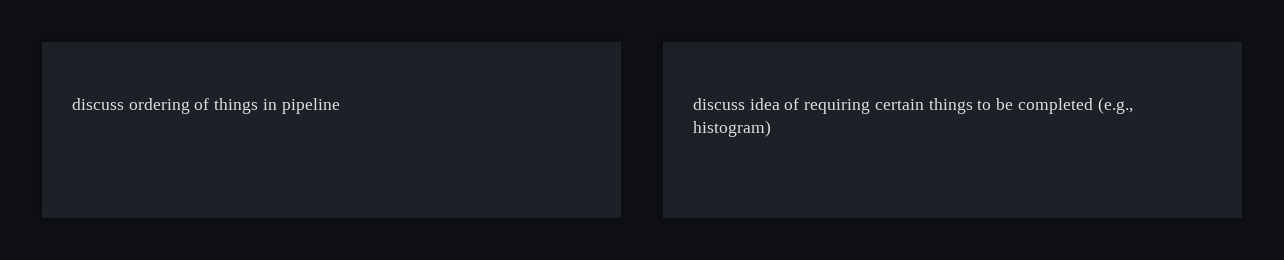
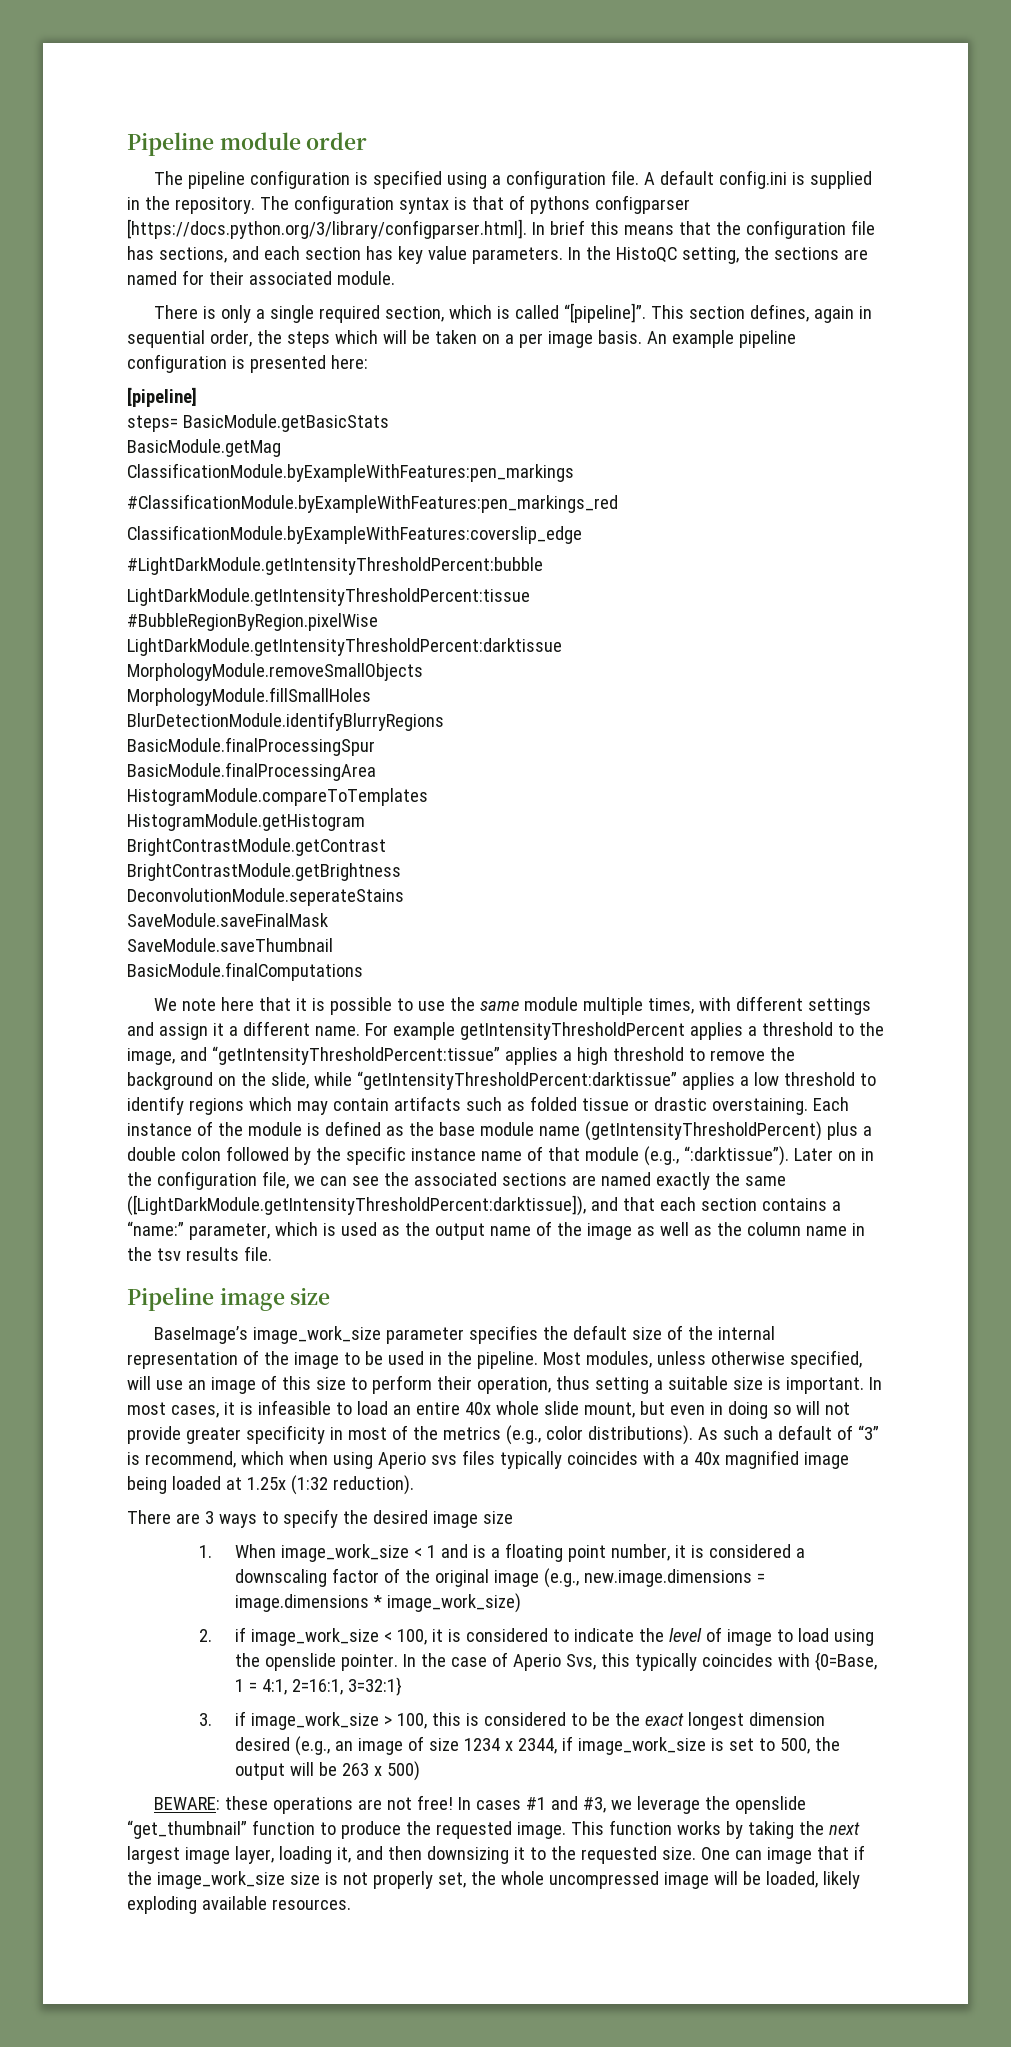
[72,98,340,114] [693,97,1133,114] [693,120,771,137] discuss ordering of things in pipeline // discuss idea of requiring certain things to be completed (e.g., histogram) -> [127,132,368,156] [154,170,872,189] [127,195,690,214] [127,219,875,239] [127,246,868,264] [127,270,395,285] [154,303,872,323] [127,330,796,348] [127,354,368,373] [127,387,197,407] [127,414,389,432] [127,439,281,457] [127,463,574,482] [127,494,618,513] [127,525,582,544] [127,557,543,575] [127,588,530,606] [127,613,378,631] [127,638,562,656] [127,663,423,681] [127,687,371,706] [127,712,444,731] [127,737,375,756] [127,762,376,781] [127,788,428,806] [127,813,365,831] [127,838,386,856] [127,863,401,881] [127,888,404,906] [127,913,328,927] [127,938,333,952] [127,962,363,981] [154,996,871,1015] [127,1021,884,1040] [127,1046,795,1065] [127,1071,876,1090] [127,1096,849,1115] [127,1121,872,1141] [127,1146,874,1166] [127,1171,786,1190] [127,1195,841,1216] [127,1221,865,1240] [127,1246,272,1261] [127,1287,331,1311] [154,1325,775,1344] [127,1350,862,1369] [127,1375,882,1394] [127,1400,850,1419] [127,1425,879,1445] [127,1450,849,1469] [127,1475,414,1495] [127,1509,513,1528] [198,1543,805,1562] [234,1568,765,1588] [234,1593,521,1613] [198,1627,874,1646] [234,1652,877,1671] [234,1677,402,1696] [198,1711,825,1730] [234,1736,840,1756] [234,1761,420,1781] [154,1795,806,1814] [127,1820,860,1839] [127,1845,865,1864] [127,1871,860,1889] [127,1896,351,1914] Pipeline module order // The pipeline configuration is specified using a configuration file. A default config.ini is supplied in the repository. The configuration syntax is that of pythons configparser [https://docs.python.org/3/library/configparser.html]. In brief this means that the configuration file has sections, and each section has key value parameters. In the HistoQC setting, the sections are named for their associated module. // There is only a single required section, which is called “[pipeline]”. This section defines, again in sequential order, the steps which will be taken on a per image basis. An example pipeline configuration is presented here: // [pipeline] // steps= BasicModule.getBasicStats // BasicModule.getMag // ClassificationModule.byExampleWithFeatures:pen_markings // #ClassificationModule.byExampleWithFeatures:pen_markings_red // ClassificationModule.byExampleWithFeatures:coverslip_edge // #LightDarkModule.getIntensityThresholdPercent:bubble // LightDarkModule.getIntensityThresholdPercent:tissue // #BubbleRegionByRegion.pixelWise // LightDarkModule.getIntensityThresholdPercent:darktissue // MorphologyModule.removeSmallObjects // MorphologyModule.fillSmallHoles // BlurDetectionModule.identifyBlurryRegions // BasicModule.finalProcessingSpur // BasicModule.finalProcessingArea // HistogramModule.compareToTemplates // HistogramModule.getHistogram // BrightContrastModule.getContrast // BrightContrastModule.getBrightness // DeconvolutionModule.seperateStains // SaveModule.saveFinalMask // SaveModule.saveThumbnail // BasicModule.finalComputations // We note here that it is possible to use the same module multiple times, with different settings and assign it a different name. For example getIntensityThresholdPercent applies a threshold to the image, and “getIntensityThresholdPercent:tissue” applies a high threshold to remove the background on the slide, while “getIntensityThresholdPercent:darktissue” applies a low threshold to identify regions which may contain artifacts such as folded tissue or drastic overstaining. Each instance of the module is defined as the base module name (getIntensityThresholdPercent) plus a double colon followed by the specific instance name of that module (e.g., “:darktissue”). Later on in the configuration file, we can see the associated sections are named exactly the same ([LightDarkModule.getIntensityThresholdPercent:darktissue]), and that each section contains a “name:” parameter, which is used as the output name of the image as well as the column name in the tsv results file. // Pipeline image size // BaseImage’s image_work_size parameter specifies the default size of the internal representation of the image to be used in the pipeline. Most modules, unless otherwise specified, will use an image of this size to perform their operation, thus setting a suitable size is important. In most cases, it is infeasible to load an entire 40x whole slide mount, but even in doing so will not provide greater specificity in most of the metrics (e.g., color distributions). As such a default of “3” is recommend, which when using Aperio svs files typically coincides with a 40x magnified image being loaded at 1.25x (1:32 reduction). // There are 3 ways to specify the desired image size // 1. When image_work_size < 1 and is a floating point number, it is considered a downscaling factor of the original image (e.g., new.image.dimensions = image.dimensions * image_work_size) // 2. if image_work_size < 100, it is considered to indicate the level of image to load using the openslide pointer. In the case of Aperio Svs, this typically coincides with {0=Base, 1 = 4:1, 2=16:1, 3=32:1} // 3. if image_work_size > 100, this is considered to be the exact longest dimension desired (e.g., an image of size 1234 x 2344, if image_work_size is set to 500, the output will be 263 x 500) // BEWARE: these operations are not free! In cases #1 and #3, we leverage the openslide “get_thumbnail” function to produce the requested image. This function works by taking the next largest image layer, loading it, and then downsizing it to the requested size. One can image that if the image_work_size size is not properly set, the whole uncompressed image will be loaded, likely exploding available resources.

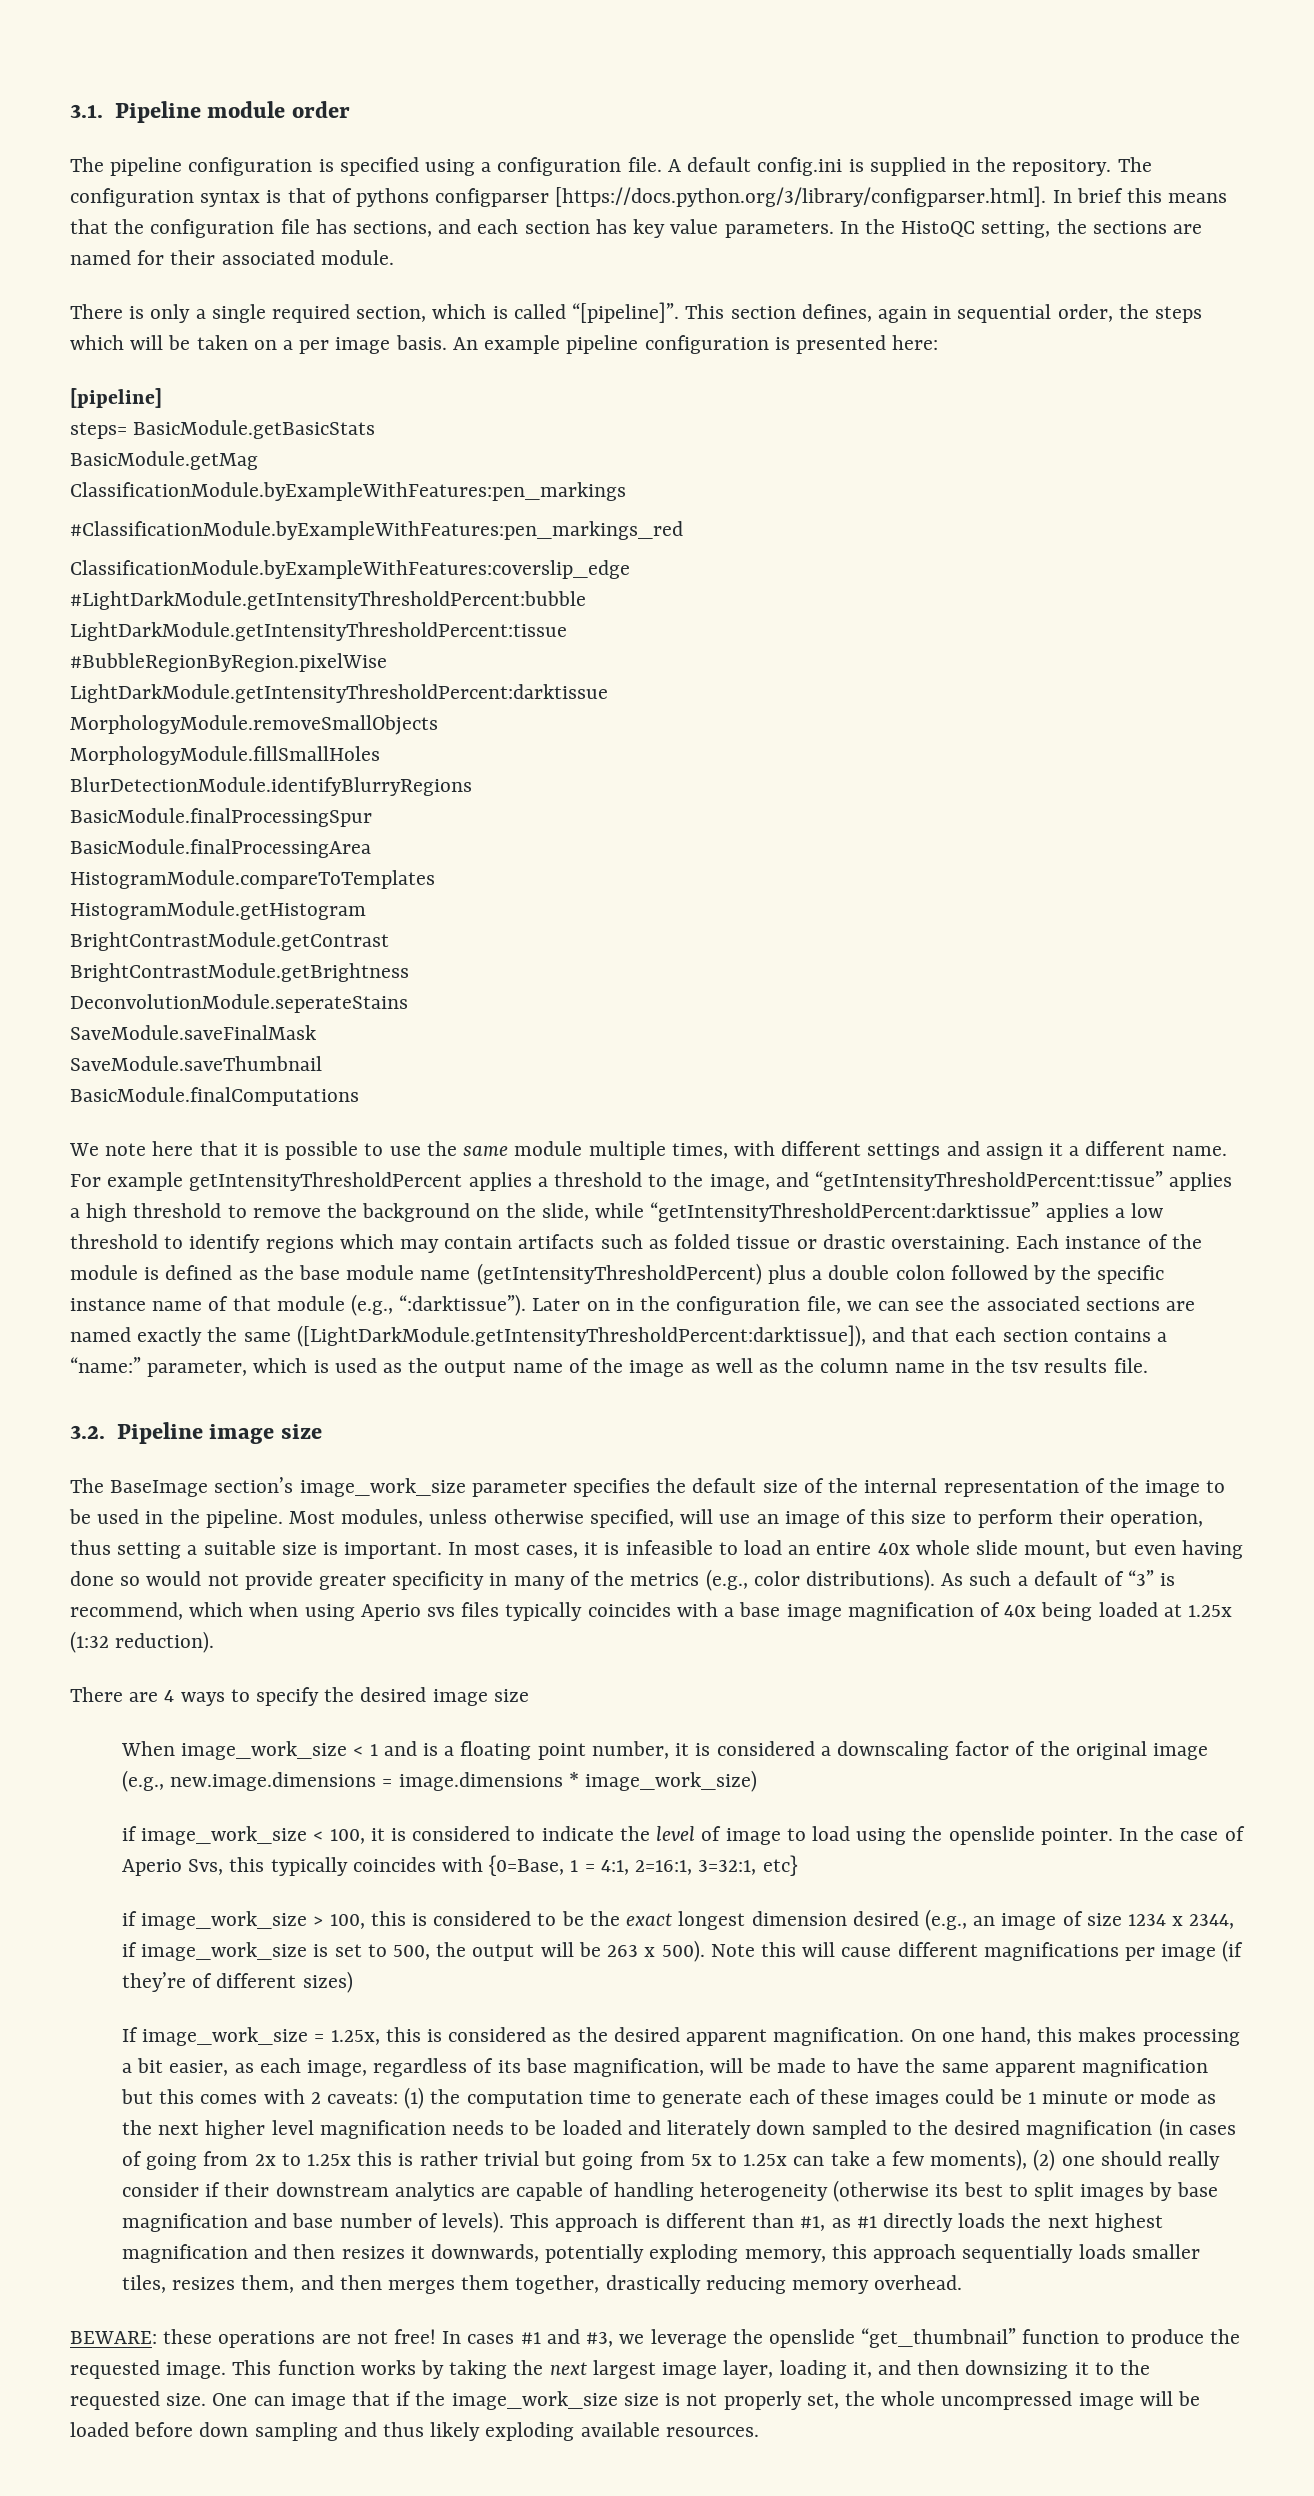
(127, 144) none -> [70,104,103,118] 3.1.
(272, 1253) none -> [70,1425,105,1439] 3.2.
[154,1326,249,1344] BaseImage’s -> [70,1477,294,1497] The BaseImage section’s
[709,1401,820,1419] in doing so will -> [1181,1540,1243,1559] [70,1571,202,1586] having done so would
[347,1427,387,1440] most -> [513,1576,565,1590] many
[693,1450,849,1469] 40x magnified image -> [739,1602,1037,1621] base image magnification of 40x
[204,1511,214,1524] 3 -> [164,1690,175,1702] 4
[198,1545,212,1558] 1. -> (529, 1695) none
[198,1629,212,1642] 2. -> (758, 1781) none
[347,1677,402,1696] [198,1713,212,1726] 3=32:1} // 3. -> [698,1855,798,1876] 3=32:1, etc} //
[386,1761,420,1781] 500) -> [661,1940,1244,1962] [121,1971,353,1993] [121,2027,1240,2046] [121,2058,1208,2077] [120,2087,1216,2109] [121,2118,1236,2140] [121,2149,1221,2171] [121,2180,1218,2202] [121,2211,1163,2233] [121,2244,1200,2263] [121,2275,963,2294] 500). Note this will cause different magnifications per image (if they’re of different sizes) // If image_work_size = 1.25x, this is considered as the desired apparent magnification. On one hand, this makes processing a bit easier, as each image, regardless of its base magnification, will be made to have the same apparent magnification but this comes with 2 caveats: (1) the computation time to generate each of these images could be 1 minute or mode as the next higher level magnification needs to be loaded and literately down sampled to the desired magnification (in cases of going from 2x to 1.25x this is rather trivial but going from 5x to 1.25x can take a few moments), (2) one should really consider if their downstream analytics are capable of handling heterogeneity (otherwise its best to split images by base magnification and base number of levels). This approach is different than #1, as #1 directly loads the next highest magnification and then resizes it downwards, potentially exploding memory, this approach sequentially loads smaller tiles, resizes them, and then merges them together, drastically reducing memory overhead.
[765,1871,818,1888] loaded, -> [70,2422,425,2441] loaded before down sampling and thus

